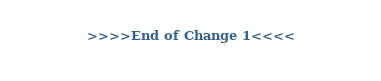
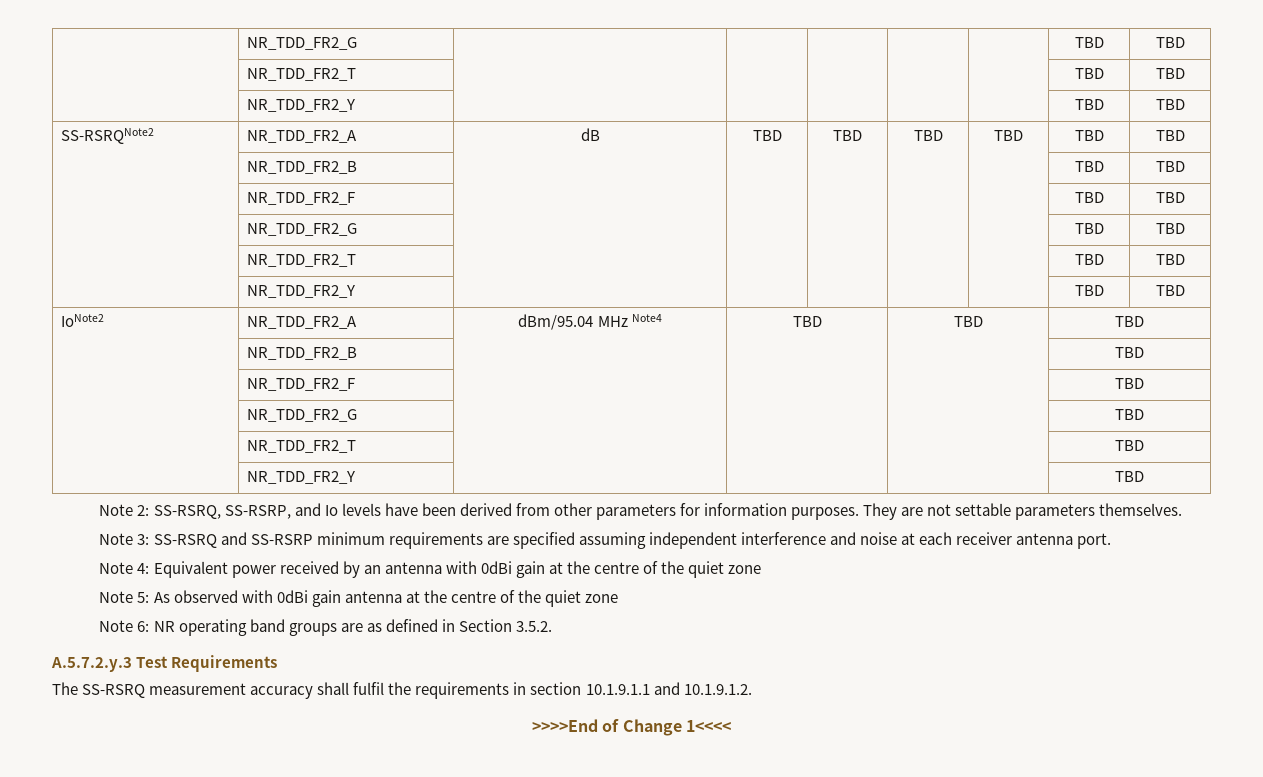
(86, 35) none -> [247,37,358,50] [1074,37,1104,48] [1155,37,1185,48] [247,68,357,81] [1074,68,1104,79] [1155,68,1185,79] [247,99,356,112] [1074,99,1104,110] [1155,99,1185,110] [61,128,155,144] [247,130,358,143] [580,128,600,141] [752,130,782,141] [833,130,862,141] [913,130,943,141] [994,130,1023,141] [1074,130,1104,141] [1155,130,1185,141] [247,161,358,174] [1074,161,1104,172] [1155,161,1185,172] [247,192,356,205] [1074,192,1104,203] [1155,192,1185,203] [247,223,358,236] [1074,223,1104,234] [1155,223,1185,234] [247,254,357,267] [1074,254,1104,265] [1155,254,1185,265] [247,285,356,298] [1074,285,1104,296] [1155,285,1185,296] [61,314,105,327] [247,316,358,329] [518,314,662,330] [792,316,822,327] [953,316,983,327] [1115,316,1144,327] [247,347,358,360] [1115,347,1144,358] [247,378,356,391] [1115,378,1144,389] [247,409,358,422] [1115,409,1144,420] [247,440,357,453] [1115,440,1144,451] [247,471,356,484] [1115,471,1144,482] [99,503,1183,520] [99,532,1112,549] [99,561,762,578] [99,590,619,607] [99,619,552,636] [51,655,278,672] [52,682,752,699] | NR_TDD_FR2_G | | | | | | TBD | TBD // | NR_TDD_FR2_T | | | | | | TBD | TBD // | NR_TDD_FR2_Y | | | | | | TBD | TBD // SS-RSRQNote2 | NR_TDD_FR2_A | dB | TBD | TBD | TBD | TBD | TBD | TBD // | NR_TDD_FR2_B | | | | | | TBD | TBD // | NR_TDD_FR2_F | | | | | | TBD | TBD // | NR_TDD_FR2_G | | | | | | TBD | TBD // | NR_TDD_FR2_T | | | | | | TBD | TBD // | NR_TDD_FR2_Y | | | | | | TBD | TBD // IoNote2 | NR_TDD_FR2_A | dBm/95.04 MHz Note4 | TBD | TBD | TBD // | NR_TDD_FR2_B | | | | TBD // | NR_TDD_FR2_F | | | | TBD // | NR_TDD_FR2_G | | | | TBD // | NR_TDD_FR2_T | | | | TBD // | NR_TDD_FR2_Y | | | | TBD // Note 2: SS-RSRQ, SS-RSRP, and Io levels have been derived from other parameters for information purposes. They are not settable parameters themselves. // Note 3: SS-RSRQ and SS-RSRP minimum requirements are specified assuming independent interference and noise at each receiver antenna port. // Note 4: Equivalent power received by an antenna with 0dBi gain at the centre of the quiet zone // Note 5: As observed with 0dBi gain antenna at the centre of the quiet zone // Note 6: NR operating band groups are as defined in Section 3.5.2. // A.5.7.2.y.3 Test Requirements // The SS-RSRQ measurement accuracy shall fulfil the requirements in section 10.1.9.1.1 and 10.1.9.1.2. //

